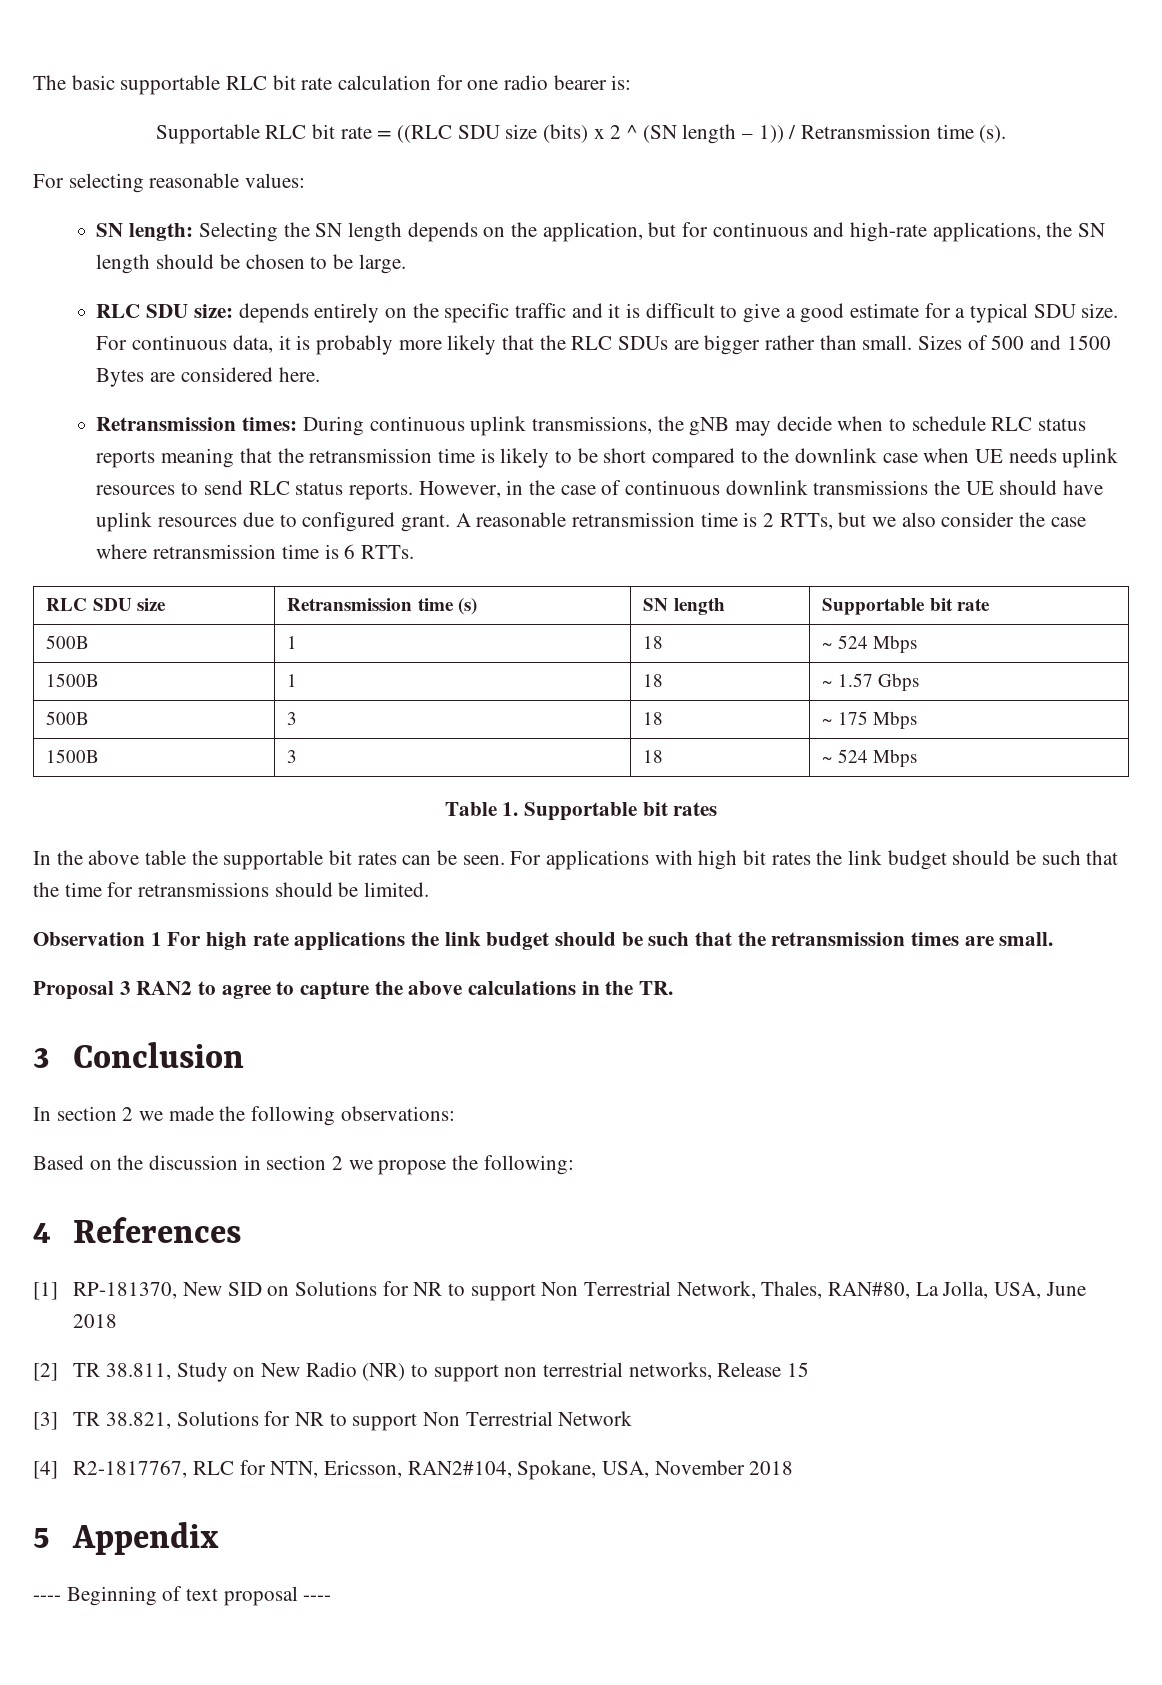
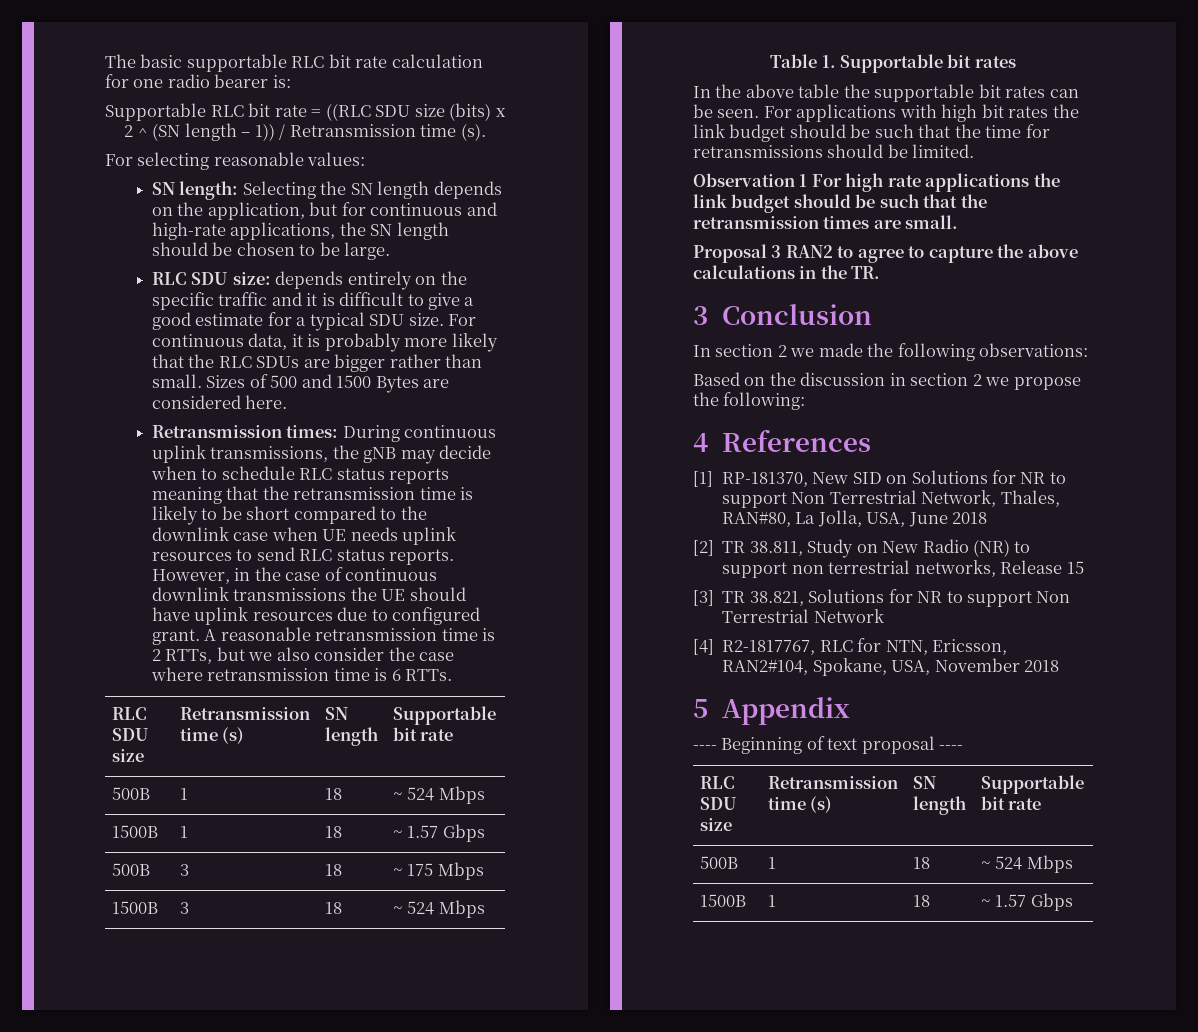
(332, 1598) none -> [699,776,735,789] [699,797,737,810] [699,818,732,831] [767,776,898,789] [767,796,833,813] [912,776,936,789] [912,796,966,815] [980,775,1084,794] [980,796,1042,810] [699,856,738,869] [767,857,776,869] [912,857,930,869] [980,855,1073,873] [699,894,746,907] [767,895,776,907] [912,895,930,907] [980,893,1073,911] // RLC SDU size | Retransmission time (s) | SN length | Supportable bit rate // 500B | 1 | 18 | ~ 524 Mbps // 1500B | 1 | 18 | ~ 1.57 Gbps

